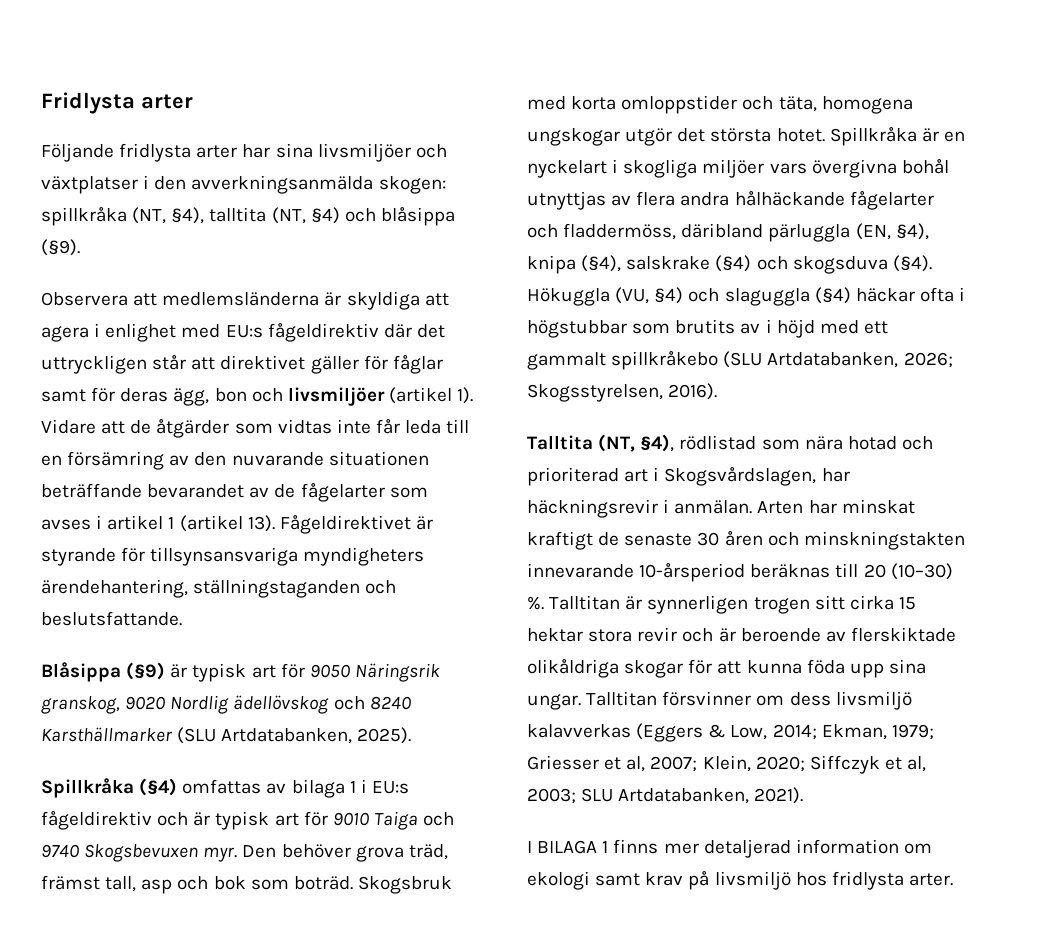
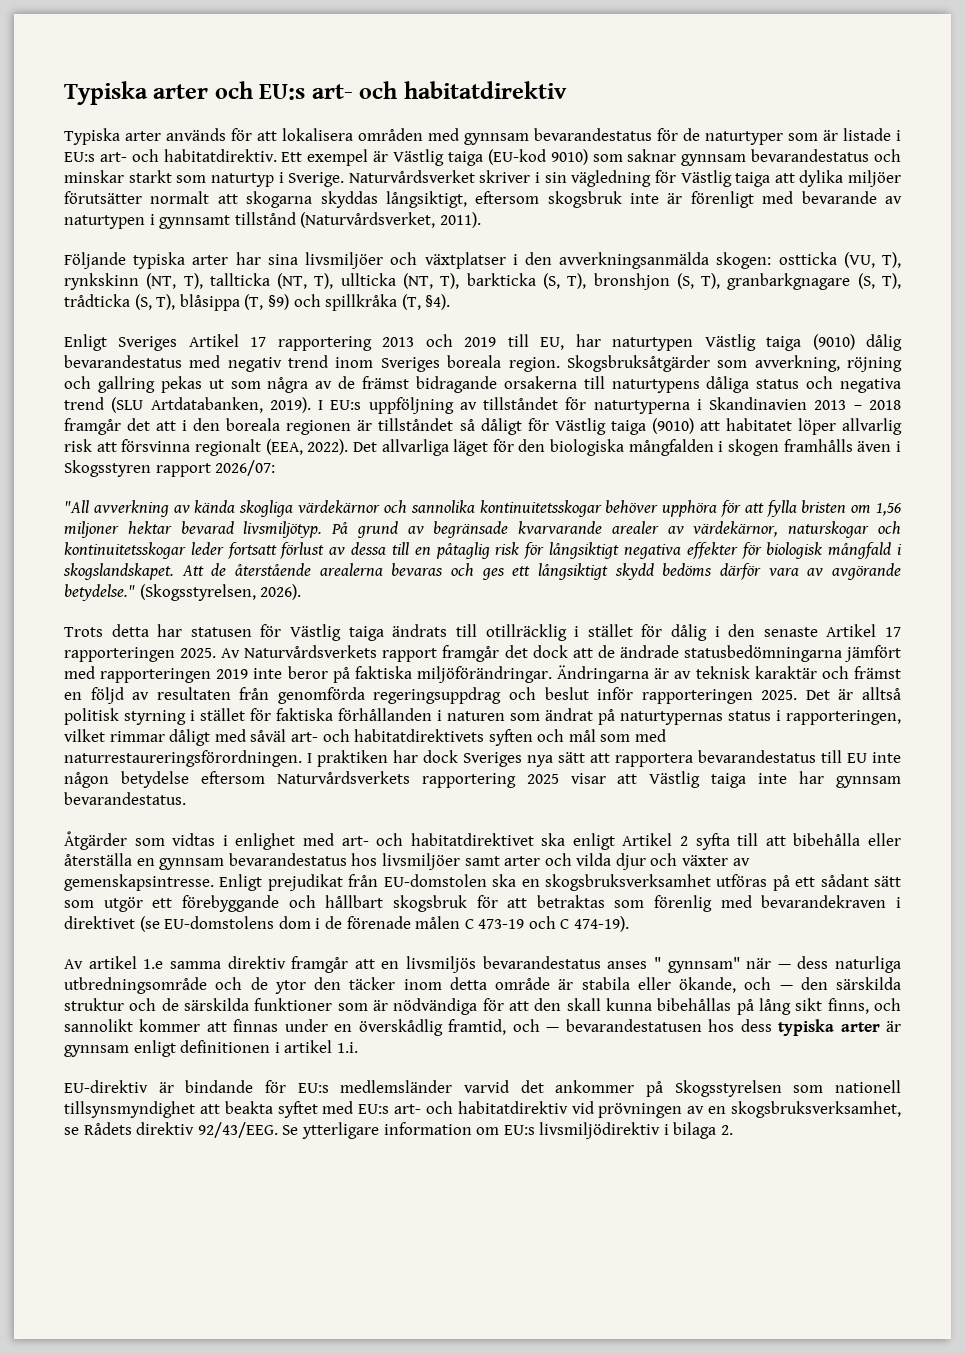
[41,92,193,114] Fridlysta arter -> [64,81,567,105] [64,128,901,145] [64,149,902,166] [64,170,901,187] [64,191,902,208] [64,212,481,229] Typiska arter och EU:s art- och habitatdirektiv // Typiska arter används för att lokalisera områden med gynnsam bevarandestatus för de naturtyper som är listade i EU:s art- och habitatdirektiv. Ett exempel är Västlig taiga (EU-kod 9010) som saknar gynnsam bevarandestatus och minskar starkt som naturtyp i Sverige. Naturvårdsverket skriver i sin vägledning för Västlig taiga att dylika miljöer förutsätter normalt att skogarna skyddas långsiktigt, eftersom skogsbruk inte är förenligt med bevarande av naturtypen i gynnsamt tillstånd (Naturvårdsverket, 2011).
[119,143,192,162] fridlysta -> [133,252,186,269] typiska
[41,207,455,226] [41,239,80,256] [41,291,449,310] [41,323,445,342] [41,355,443,374] [41,387,474,406] [41,419,470,438] [41,451,429,470] [41,483,428,502] [41,515,433,534] [41,547,425,566] [41,579,397,598] [41,611,182,626] [41,662,440,682] [41,695,412,714] [41,727,412,744] [41,778,409,798] [41,811,455,830] [41,844,448,862] [41,875,452,894] [527,95,913,114] [527,127,965,146] [527,159,949,178] [527,191,934,210] [527,223,929,242] [527,255,932,274] [527,287,966,306] [527,319,888,338] [527,351,953,370] [527,383,718,402] [527,434,933,452] [527,467,850,486] [527,499,915,518] [527,531,965,550] [527,563,953,582] [527,595,916,614] [527,627,956,642] [527,659,926,678] [527,691,912,710] [527,723,934,742] [527,755,927,774] [527,787,804,804] [527,839,932,858] [527,871,953,890] spillkråka (NT, §4), talltita (NT, §4) och blåsippa (§9). // Observera att medlemsländerna är skyldiga att agera i enlighet med EU:s fågeldirektiv där det uttryckligen står att direktivet gäller för fåglar samt för deras ägg, bon och livsmiljöer (artikel 1). Vidare att de åtgärder som vidtas inte får leda till en försämring av den nuvarande situationen beträffande bevarandet av de fågelarter som avses i artikel 1 (artikel 13). Fågeldirektivet är styrande för tillsynsansvariga myndigheters ärendehantering, ställningstaganden och beslutsfattande. // Blåsippa (§9) är typisk art för 9050 Näringsrik granskog, 9020 Nordlig ädellövskog och 8240 Karsthällmarker (SLU Artdatabanken, 2025). // Spillkråka (§4) omfattas av bilaga 1 i EU:s fågeldirektiv och är typisk art för 9010 Taiga och 9740 Skogsbevuxen myr. Den behöver grova träd, främst tall, asp och bok som boträd. Skogsbruk med korta omloppstider och täta, homogena ungskogar utgör det största hotet. Spillkråka är en nyckelart i skogliga miljöer vars övergivna bohål utnyttjas av flera andra hålhäckande fågelarter och fladdermöss, däribland pärluggla (EN, §4), knipa (§4), salskrake (§4) och skogsduva (§4). Hökuggla (VU, §4) och slaguggla (§4) häckar ofta i högstubbar som brutits av i höjd med ett gammalt spillkråkebo (SLU Artdatabanken, 2026; Skogsstyrelsen, 2016). // Talltita (NT, §4), rödlistad som nära hotad och prioriterad art i Skogsvårdslagen, har häckningsrevir i anmälan. Arten har minskat kraftigt de senaste 30 åren och minskningstakten innevarande 10-årsperiod beräknas till 20 (10–30) %. Talltitan är synnerligen trogen sitt cirka 15 hektar stora revir och är beroende av flerskiktade olikåldriga skogar för att kunna föda upp sina ungar. Talltitan försvinner om dess livsmiljö kalavverkas (Eggers & Low, 2014; Ekman, 1979; Griesser et al, 2007; Klein, 2020; Siffczyk et al, 2003; SLU Artdatabanken, 2021). // I BILAGA 1 finns mer detaljerad information om ekologi samt krav på livsmiljö hos fridlysta arter. -> [778,252,901,268] [64,273,901,290] [64,294,451,311] [64,334,902,351] [64,355,903,372] [64,376,901,393] [64,397,901,414] [64,418,902,435] [64,439,901,456] [64,460,276,477] [64,500,901,517] [64,521,901,538] [64,542,903,559] [63,563,901,580] [64,584,302,601] [64,624,901,641] [64,645,901,662] [64,665,901,683] [64,687,901,704] [64,708,901,725] [64,729,667,746] [64,750,901,767] [64,771,901,788] [64,792,186,805] [64,831,902,850] [64,853,750,870] [64,874,901,891] [64,895,901,912] [64,916,630,932] [64,956,901,973] [64,977,901,994] [64,998,902,1015] [64,1019,901,1036] [64,1040,358,1057] [64,1080,901,1097] [64,1101,901,1118] [64,1122,734,1139] ostticka (VU, T), rynkskinn (NT, T), tallticka (NT, T), ullticka (NT, T), barkticka (S, T), bronshjon (S, T), granbarkgnagare (S, T), trådticka (S, T), blåsippa (T, §9) och spillkråka (T, §4). // Enligt Sveriges Artikel 17 rapportering 2013 och 2019 till EU, har naturtypen Västlig taiga (9010) dålig bevarandestatus med negativ trend inom Sveriges boreala region. Skogsbruksåtgärder som avverkning, röjning och gallring pekas ut som några av de främst bidragande orsakerna till naturtypens dåliga status och negativa trend (SLU Artdatabanken, 2019). I EU:s uppföljning av tillståndet för naturtyperna i Skandinavien 2013 – 2018 framgår det att i den boreala regionen är tillståndet så dåligt för Västlig taiga (9010) att habitatet löper allvarlig risk att försvinna regionalt (EEA, 2022). Det allvarliga läget för den biologiska mångfalden i skogen framhålls även i Skogsstyren rapport 2026/07: // "All avverkning av kända skogliga värdekärnor och sannolika kontinuitetsskogar behöver upphöra för att fylla bristen om 1,56 miljoner hektar bevarad livsmiljötyp. På grund av begränsade kvarvarande arealer av värdekärnor, naturskogar och kontinuitetsskogar leder fortsatt förlust av dessa till en påtaglig risk för långsiktigt negativa effekter för biologisk mångfald i skogslandskapet. Att de återstående arealerna bevaras och ges ett långsiktigt skydd bedöms därför vara av avgörande betydelse." (Skogsstyrelsen, 2026). // Trots detta har statusen för Västlig taiga ändrats till otillräcklig i stället för dålig i den senaste Artikel 17 rapporteringen 2025. Av Naturvårdsverkets rapport framgår det dock att de ändrade statusbedömningarna jämfört med rapporteringen 2019 inte beror på faktiska miljöförändringar. Ändringarna är av teknisk karaktär och främst en följd av resultaten från genomförda regeringsuppdrag och beslut inför rapporteringen 2025. Det är alltså politisk styrning i stället för faktiska förhållanden i naturen som ändrat på naturtypernas status i rapporteringen, vilket rimmar dåligt med såväl art- och habitatdirektivets syften och mål som med naturrestaureringsförordningen. I praktiken har dock Sveriges nya sätt att rapportera bevarandestatus till EU inte någon betydelse eftersom Naturvårdsverkets rapportering 2025 visar att Västlig taiga inte har gynnsam bevarandestatus. // Åtgärder som vidtas i enlighet med art- och habitatdirektivet ska enligt Artikel 2 syfta till att bibehålla eller återställa en gynnsam bevarandestatus hos livsmiljöer samt arter och vilda djur och växter av gemenskapsintresse. Enligt prejudikat från EU-domstolen ska en skogsbruksverksamhet utföras på ett sådant sätt som utgör ett förebyggande och hållbart skogsbruk för att betraktas som förenlig med bevarandekraven i direktivet (se EU-domstolens dom i de förenade målen C 473-19 och C 474-19). // Av artikel 1.e samma direktiv framgår att en livsmiljös bevarandestatus anses " gynnsam" när — dess naturliga utbredningsområde och de ytor den täcker inom detta område är stabila eller ökande, och — den särskilda struktur och de särskilda funktioner som är nödvändiga för att den skall kunna bibehållas på lång sikt finns, och sannolikt kommer att finnas under en överskådlig framtid, och — bevarandestatusen hos dess typiska arter är gynnsam enligt definitionen i artikel 1.i. // EU-direktiv är bindande för EU:s medlemsländer varvid det ankommer på Skogsstyrelsen som nationell tillsynsmyndighet att beakta syftet med EU:s art- och habitatdirektiv vid prövningen av en skogsbruksverksamhet, se Rådets direktiv 92/43/EEG. Se ytterligare information om EU:s livsmiljödirektiv i bilaga 2.

